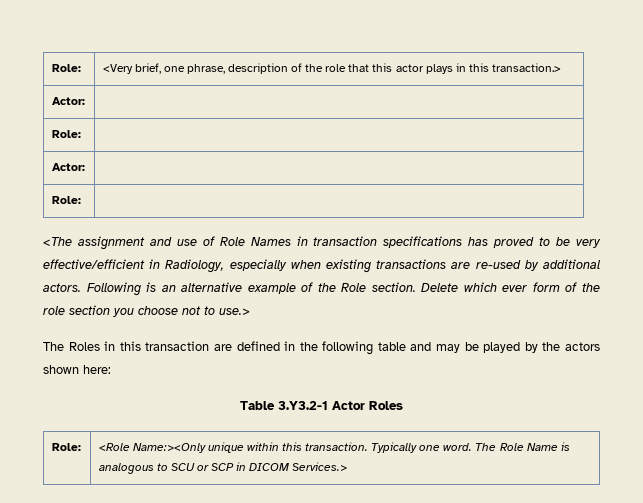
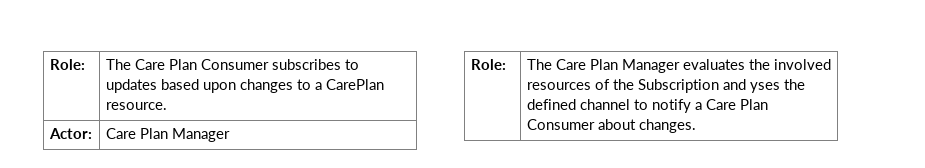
[51,64,81,72] [102,63,562,74] [51,97,85,105] [51,130,81,138] [51,163,85,171] [51,196,81,204] [43,236,601,250] [43,259,601,273] [43,282,601,296] [43,305,250,317] [43,341,600,355] [43,365,111,374] [240,401,403,410] [51,443,81,451] [98,442,570,453] [98,462,348,474] Role: | <Very brief, one phrase, description of the role that this actor plays in this transaction.> // Actor: | // Role: | // Actor: | // Role: | // <The assignment and use of Role Names in transaction specifications has proved to be very effective/efficient in Radiology, especially when existing transactions are re-used by additional actors. Following is an alternative example of the Role section. Delete which ever form of the role section you choose not to use.> // The Roles in this transaction are defined in the following table and may be played by the actors shown here: // Table 3.Y3.2-1 Actor Roles // Role: | <Role Name:><Only unique within this transaction. Typically one word. The Role Name is analogous to SCU or SCP in DICOM Services.> -> [49,59,85,70] [105,59,359,70] [105,79,384,93] [105,102,167,110] [48,128,92,139] [105,128,230,142] [470,59,506,70] [526,59,831,73] [526,79,805,93] [526,99,768,113] [526,119,696,133] Role: | The Care Plan Consumer subscribes to updates based upon changes to a CarePlan resource. // Actor: | Care Plan Manager // Role: | The Care Plan Manager evaluates the involved resources of the Subscription and yses the defined channel to notify a Care Plan Consumer about changes.

